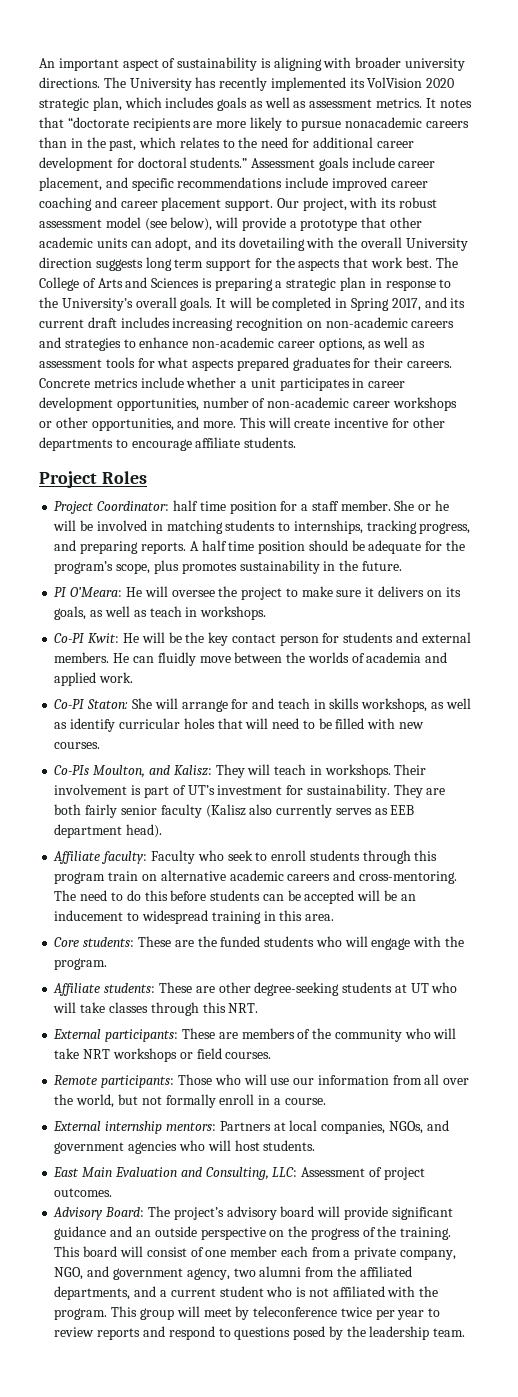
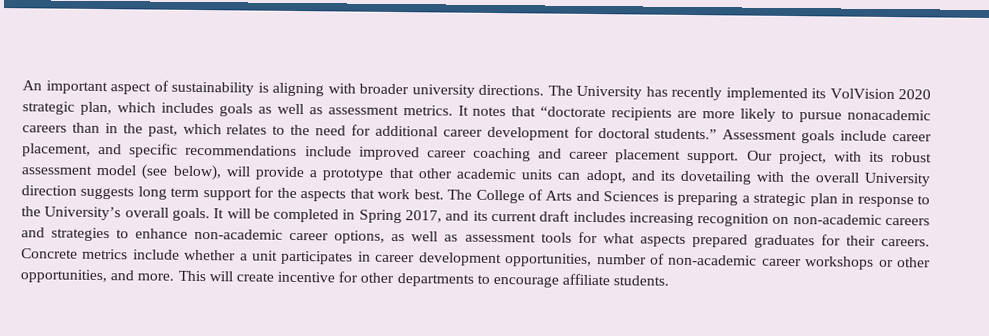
[39,471,147,488] [54,500,449,514] [53,520,471,534] [54,540,465,554] [54,560,402,574] [54,586,461,600] [54,606,267,620] [54,632,471,646] [54,652,448,666] [54,672,134,686] [54,698,471,712] [54,718,424,732] [54,742,101,749] [54,764,427,778] [54,784,446,798] [54,804,415,818] [54,824,163,838] [53,850,438,864] [54,870,457,884] [54,890,416,904] [54,910,335,924] [54,936,464,950] [54,958,108,970] [53,982,458,996] [53,1002,259,1016] [53,1028,457,1042] [54,1048,272,1062] [54,1074,470,1088] [54,1094,326,1108] [53,1120,449,1134] [54,1140,316,1154] [53,1167,425,1180] [54,1188,113,1197] [53,1206,453,1220] [54,1226,452,1240] [54,1246,456,1260] [54,1266,412,1280] [54,1286,439,1300] [54,1306,441,1320] [54,1326,466,1340] // Project Roles // Project Coordinator: half time position for a staff member. She or he will be involved in matching students to internships, tracking progress, and preparing reports. A half time position should be adequate for the program’s scope, plus promotes sustainability in the future. // PI O’Meara: He will oversee the project to make sure it delivers on its goals, as well as teach in workshops. // Co-PI Kwit: He will be the key contact person for students and external members. He can fluidly move between the worlds of academia and applied work. // Co-PI Staton: She will arrange for and teach in skills workshops, as well as identify curricular holes that will need to be filled with new courses. // Co-PIs Moulton, and Kalisz: They will teach in workshops. Their involvement is part of UT’s investment for sustainability. They are both fairly senior faculty (Kalisz also currently serves as EEB department head). // Affiliate faculty: Faculty who seek to enroll students through this program train on alternative academic careers and cross-mentoring. The need to do this before students can be accepted will be an inducement to widespread training in this area. // Core students: These are the funded students who will engage with the program. // Affiliate students: These are other degree-seeking students at UT who will take classes through this NRT. // External participants: These are members of the community who will take NRT workshops or field courses. // Remote participants: Those who will use our information from all over the world, but not formally enroll in a course. // External internship mentors: Partners at local companies, NGOs, and government agencies who will host students. // East Main Evaluation and Consulting, LLC: Assessment of project outcomes. // Advisory Board: The project’s advisory board will provide significant guidance and an outside perspective on the progress of the training. This board will consist of one member each from a private company, NGO, and government agency, two alumni from the affiliated departments, and a current student who is not affiliated with the program. This group will meet by teleconference twice per year to review reports and respond to questions posed by the leadership team. -> (670, 280) none

